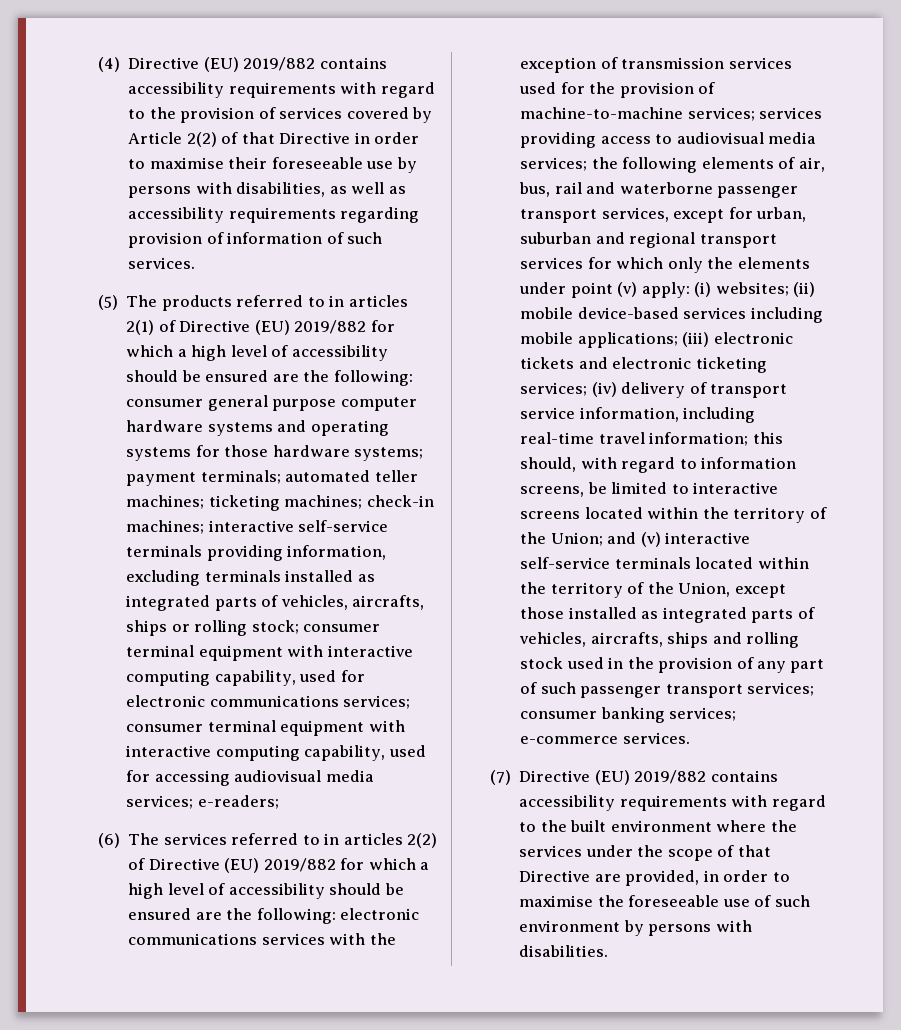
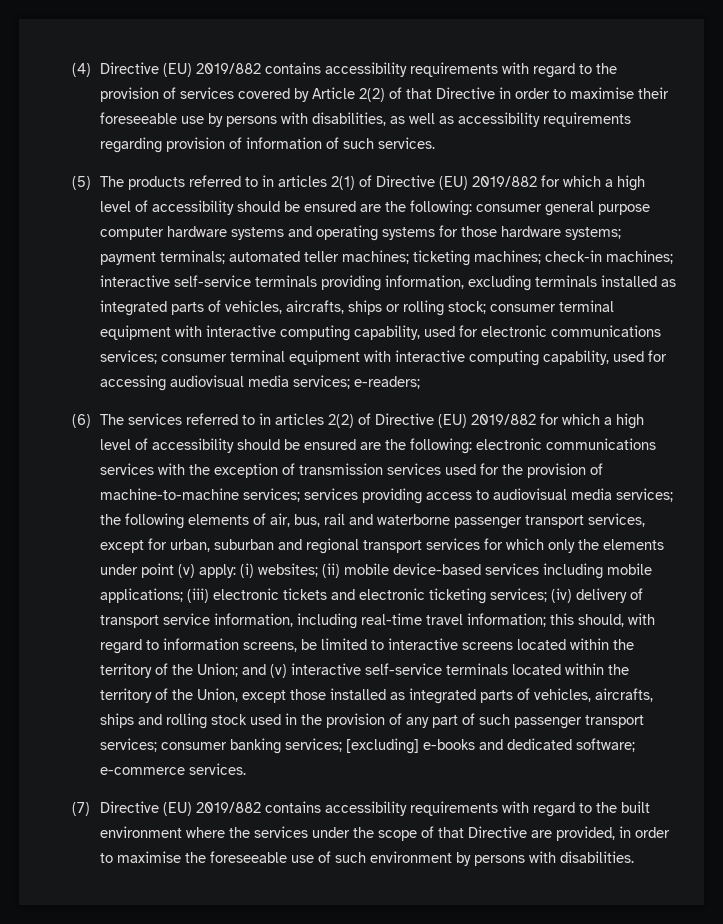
(737, 714) none -> [345,738,635,754] [excluding] e-books and dedicated software;

